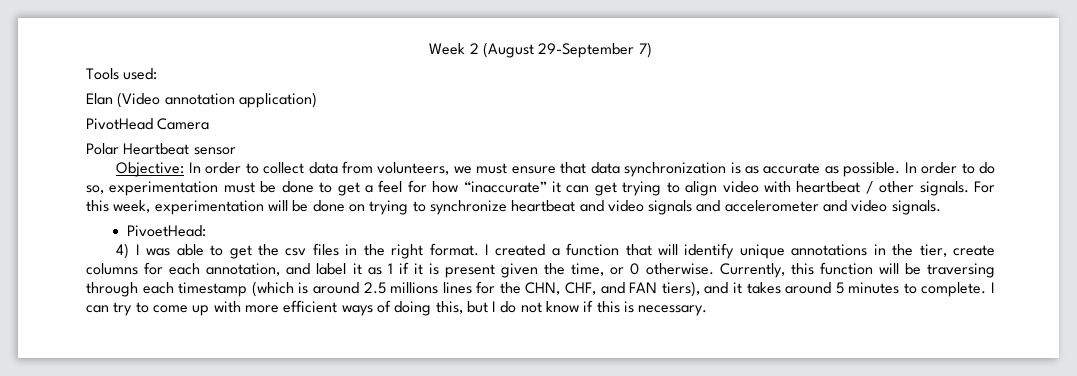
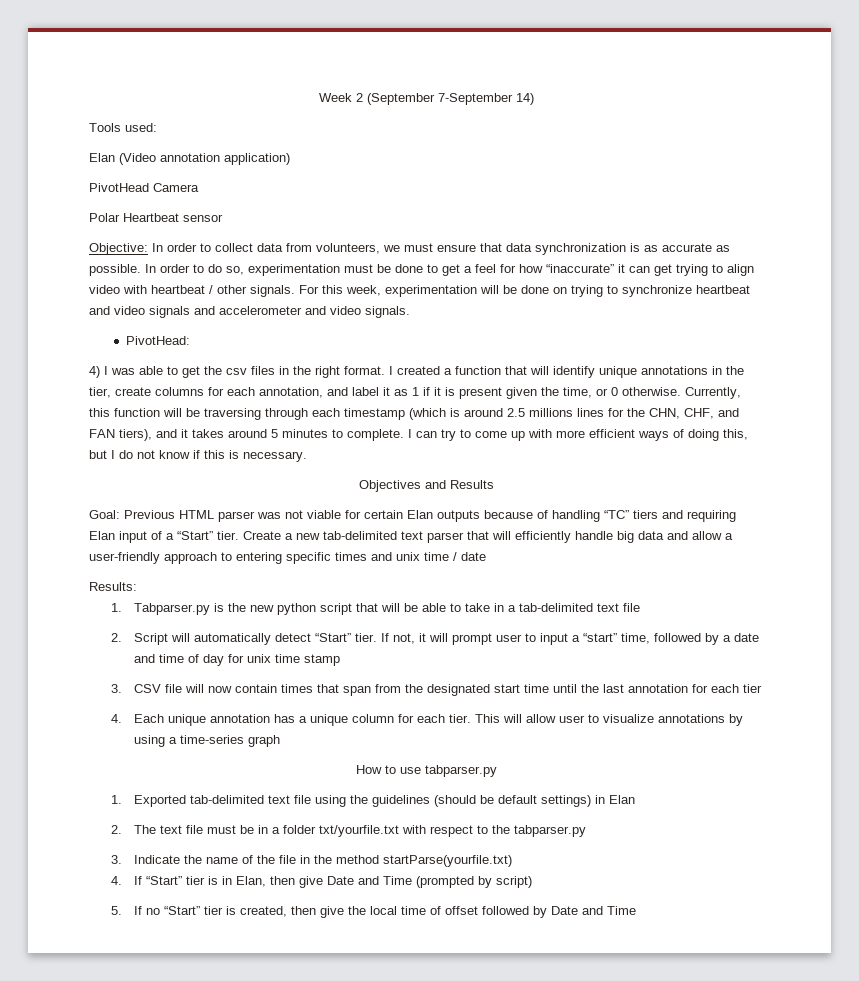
[483,42,652,58] (August 29-September 7) -> [366,93,534,105] (September 7-September 14)
[127,225,207,237] PivoetHead: -> [125,336,190,345] PivotHead:
(708, 310) none -> [358,480,494,492] [89,510,736,522] [89,531,733,543] [89,552,486,564] [89,582,137,591] [111,603,640,615] [111,633,759,645] [133,654,340,666] [111,684,762,696] [111,714,743,726] [133,735,280,747] [355,765,497,777] [111,795,635,807] [111,825,586,837] [111,855,512,867] [111,876,532,888] [111,906,636,918] // Objectives and Results // Goal: Previous HTML parser was not viable for certain Elan outputs because of handling “TC” tiers and requiring Elan input of a “Start” tier. Create a new tab-delimited text parser that will efficiently handle big data and allow a user-friendly approach to entering specific times and unix time / date // Results: // 1. Tabparser.py is the new python script that will be able to take in a tab-delimited text file // 2. Script will automatically detect “Start” tier. If not, it will prompt user to input a “start” time, followed by a date and time of day for unix time stamp // 3. CSV file will now contain times that span from the designated start time until the last annotation for each tier // 4. Each unique annotation has a unique column for each tier. This will allow user to visualize annotations by using a time-series graph // How to use tabparser.py // 1. Exported tab-delimited text file using the guidelines (should be default settings) in Elan // 2. The text file must be in a folder txt/yourfile.txt with respect to the tabparser.py // 3. Indicate the name of the file in the method startParse(yourfile.txt) // 4. If “Start” tier is in Elan, then give Date and Time (prompted by script) // 5. If no “Start” tier is created, then give the local time of offset followed by Date and Time

